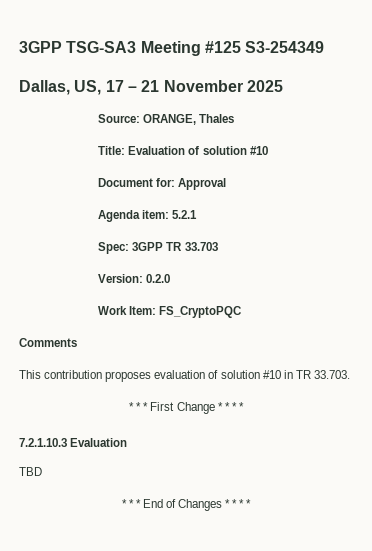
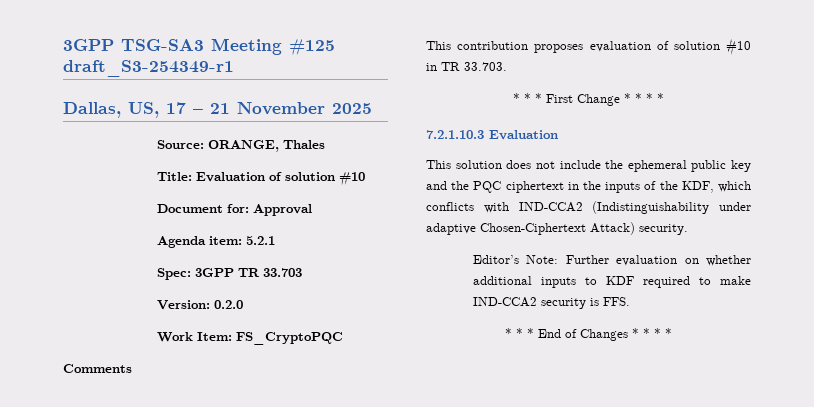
[245,41,325,53] S3-254349 -> [63,60,234,77] draft_S3-254349-r1
[19,467,42,476] TBD -> [426,160,751,172] [426,181,751,193] [426,201,751,214] [426,222,688,235] [472,255,751,266] [472,276,751,288] [472,297,630,309] This solution does not include the ephemeral public key and the PQC ciphertext in the inputs of the KDF, which conflicts with IND-CCA2 (Indistinguishability under adaptive Chosen-Ciphertext Attack) security. // Editor’s Note: Further evaluation on whether additional inputs to KDF required to make IND-CCA2 security is FFS.

